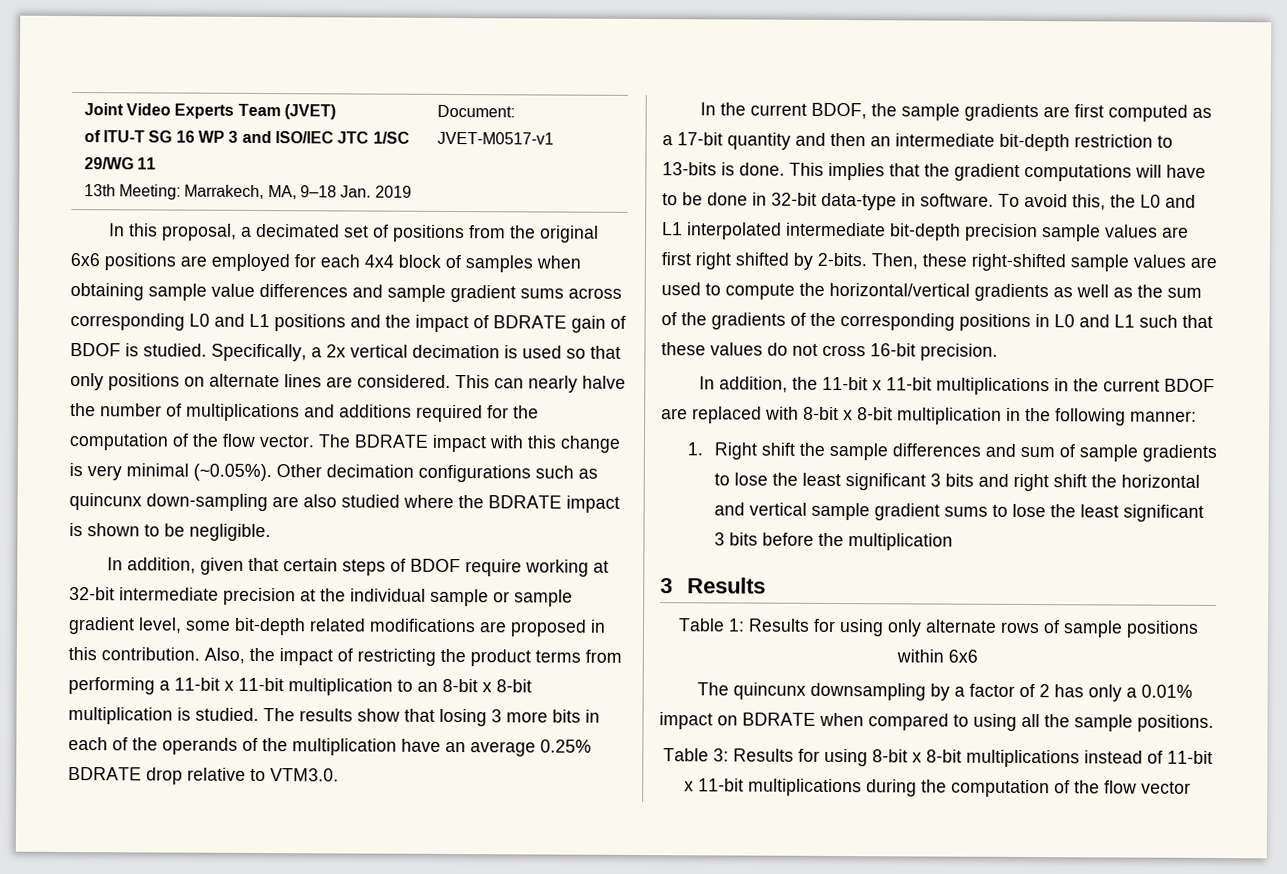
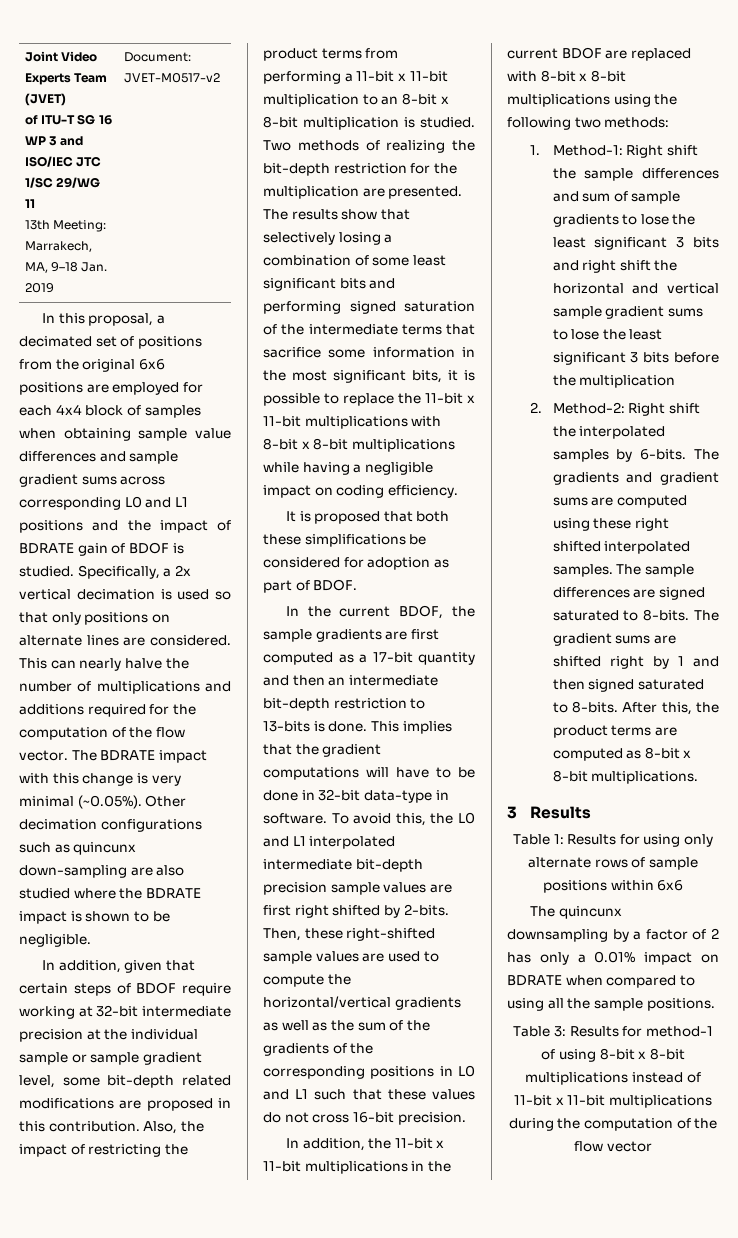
[436,131,554,145] JVET-M0517-v1 -> [123,73,220,83] JVET-M0517-v2
[263,708,600,727] [68,736,592,757] [68,766,339,785] The results show that losing 3 more bits in each of the operands of the multiplication have an average 0.25% BDRATE drop relative to VTM3.0. -> [263,140,475,153] [263,163,457,176] [263,186,463,199] [263,209,410,220] [263,232,393,245] [263,255,446,266] [263,278,396,291] [263,301,475,314] [263,324,475,335] [263,347,475,358] [263,370,475,383] [263,393,475,406] [263,416,442,429] [263,438,455,452] [263,462,433,475] [263,485,458,498] [285,511,450,524] [263,534,427,547] [263,557,449,570] [263,579,358,593] Two methods of realizing the bit-depth restriction for the multiplication are presented. The results show that selectively losing a combination of some least significant bits and performing signed saturation of the intermediate terms that sacrifice some information in the most significant bits, it is possible to replace the 11-bit x 11-bit multiplications with 8-bit x 8-bit multiplications while having a negligible impact on coding efficiency. // It is proposed that both these simplifications be considered for adoption as part of BDOF.
[897,407,1197,426] multiplication in the following manner: -> [507,94,678,107] [507,117,670,130] multiplications using the following two methods:
(703, 449) none -> [552,145,623,156] Method-1:
(953, 542) none -> [529,402,700,416] [552,426,666,439] [552,449,719,462] [552,472,719,485] [552,495,687,508] [552,518,669,531] [552,541,691,554] [552,564,694,577] [552,587,705,600] [552,609,719,621] [552,633,676,646] [552,656,719,669] [552,679,704,692] [552,701,719,715] [552,725,677,738] [552,747,692,761] [552,770,699,784] // 2. Method-2: Right shift the interpolated samples by 6-bits. The gradients and gradient sums are computed using these right shifted interpolated samples. The sample differences are signed saturated to 8-bits. The gradient sums are shifted right by 1 and then signed saturated to 8-bits. After this, the product terms are computed as 8-bit x 8-bit multiplications.
(820, 755) none -> [645,1026,713,1037] [541,1049,556,1060] method-1 of

